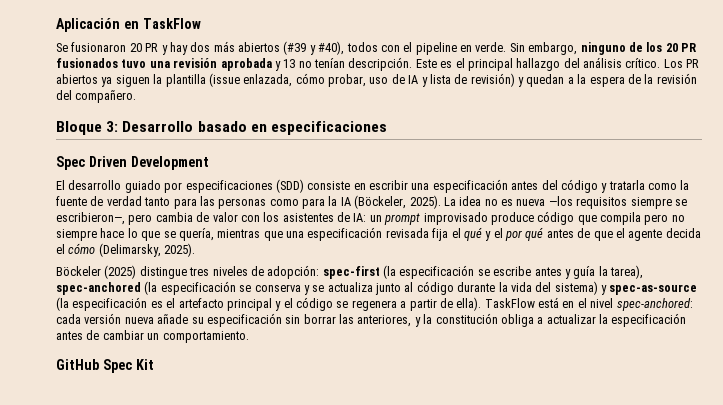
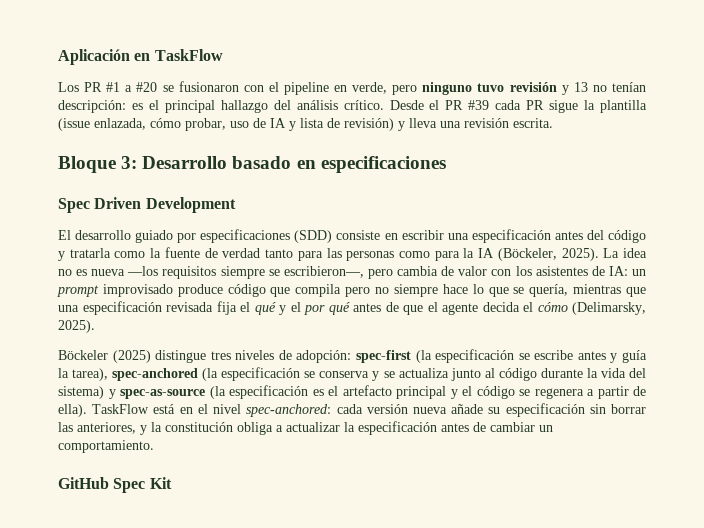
[56,41,696,55] [56,58,272,71] Se fusionaron 20 PR y hay dos más abiertos (#39 y #40), todos con el pipeline en verde. Sin embargo, ninguno de los 20 PR fusionados tuvo una revisión aprobada -> [58,81,557,95] Los PR #1 a #20 se fusionaron con el pipeline en verde, pero ninguno tuvo revisión
[348,57,437,71] descripción. Este -> [58,100,126,113] descripción:
[663,59,700,68] [56,74,150,87] Los PR abiertos ya siguen -> [389,100,579,113] Desde el PR #39 cada PR sigue
[526,73,697,87] [56,90,137,103] quedan a la espera de la revisión del compañero. -> [409,118,553,128] lleva una revisión escrita.

